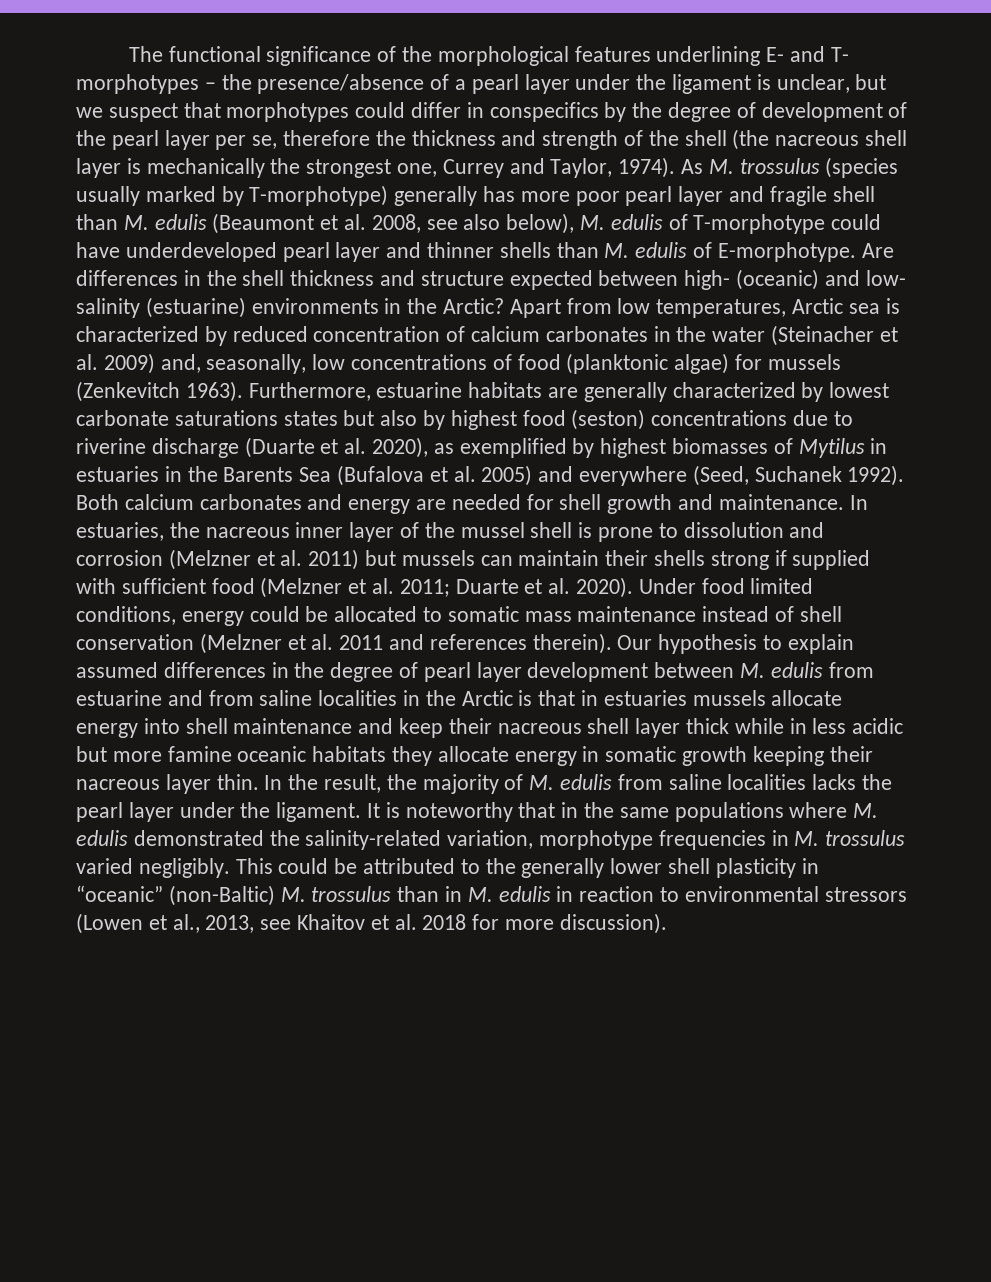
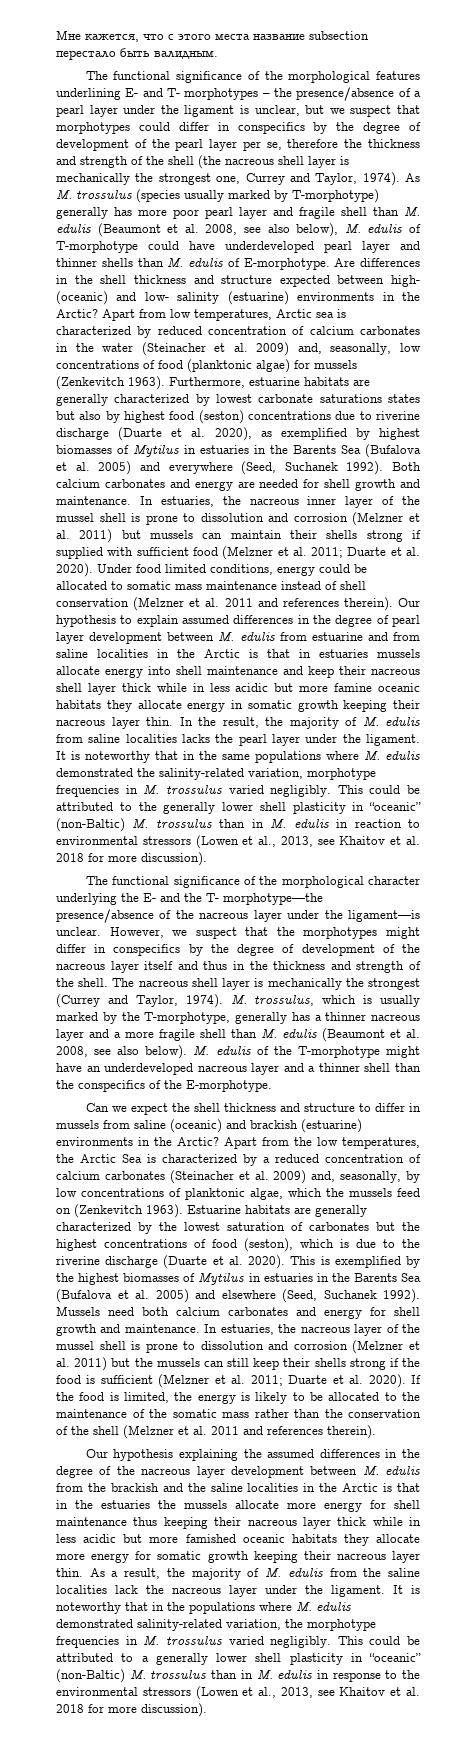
(128, 54) none -> [56,30,369,42] [56,48,218,60] Мне кажется, что с этого места название subsection перестало быть валидным. //
(667, 923) none -> [85,876,420,888] [56,893,323,905] [56,909,420,923] [56,927,420,939] [56,944,420,956] [56,961,421,973] [56,978,421,990] [56,994,420,1008] [56,1012,420,1024] [56,1028,420,1042] [56,1045,420,1059] [56,1063,421,1075] [56,1080,272,1092] [85,1103,422,1115] [56,1119,362,1133] [56,1137,420,1149] [56,1154,421,1166] [56,1170,420,1184] [56,1188,420,1200] [56,1204,367,1218] [56,1222,420,1234] [56,1238,420,1252] [56,1255,421,1269] [56,1272,422,1285] [56,1289,420,1303] [56,1306,420,1319] [56,1324,421,1336] [56,1340,420,1354] [56,1357,421,1371] [56,1374,421,1388] [56,1392,420,1404] [56,1409,421,1418] [56,1425,376,1439] [85,1449,421,1461] [56,1465,420,1478] [56,1483,421,1492] [56,1500,420,1512] [56,1517,421,1529] [56,1534,420,1546] [56,1551,420,1563] [56,1567,420,1580] [56,1585,420,1597] [56,1601,351,1614] [56,1619,376,1631] [56,1635,420,1648] [56,1653,421,1665] [56,1669,420,1683] [56,1686,420,1700] [56,1703,207,1717] // The functional significance of the morphological character underlying the E- and the T- morphotype—the presence/absence of the nacreous layer under the ligament—is unclear. However, we suspect that the morphotypes might differ in conspecifics by the degree of development of the nacreous layer itself and thus in the thickness and strength of the shell. The nacreous shell layer is mechanically the strongest (Currey and Taylor, 1974). M. trossulus, which is usually marked by the T-morphotype, generally has a thinner nacreous layer and a more fragile shell than M. edulis (Beaumont et al. 2008, see also below). M. edulis of the T-morphotype might have an underdeveloped nacreous layer and a thinner shell than the conspecifics of the E-morphotype. // Can we expect the shell thickness and structure to differ in mussels from saline (oceanic) and brackish (estuarine) environments in the Arctic? Apart from the low temperatures, the Arctic Sea is characterized by a reduced concentration of calcium carbonates (Steinacher et al. 2009) and, seasonally, by low concentrations of planktonic algae, which the mussels feed on (Zenkevitch 1963). Estuarine habitats are generally characterized by the lowest saturation of carbonates but the highest concentrations of food (seston), which is due to the riverine discharge (Duarte et al. 2020). This is exemplified by the highest biomasses of Mytilus in estuaries in the Barents Sea (Bufalova et al. 2005) and elsewhere (Seed, Suchanek 1992). Mussels need both calcium carbonates and energy for shell growth and maintenance. In estuaries, the nacreous layer of the mussel shell is prone to dissolution and corrosion (Melzner et al. 2011) but the mussels can still keep their shells strong if the food is sufficient (Melzner et al. 2011; Duarte et al. 2020). If the food is limited, the energy is likely to be allocated to the maintenance of the somatic mass rather than the conservation of the shell (Melzner et al. 2011 and references therein). // Our hypothesis explaining the assumed differences in the degree of the nacreous layer development between M. edulis from the brackish and the saline localities in the Arctic is that in the estuaries the mussels allocate more energy for shell maintenance thus keeping their nacreous layer thick while in less acidic but more famished oceanic habitats they allocate more energy for somatic growth keeping their nacreous layer thin. As a result, the majority of M. edulis from the saline localities lack the nacreous layer under the ligament. It is noteworthy that in the populations where M. edulis demonstrated salinity-related variation, the morphotype frequencies in M. trossulus varied negligibly. This could be attributed to a generally lower shell plasticity in “oceanic” (non-Baltic) M. trossulus than in M. edulis in response to the environmental stressors (Lowen et al., 2013, see Khaitov et al. 2018 for more discussion).

